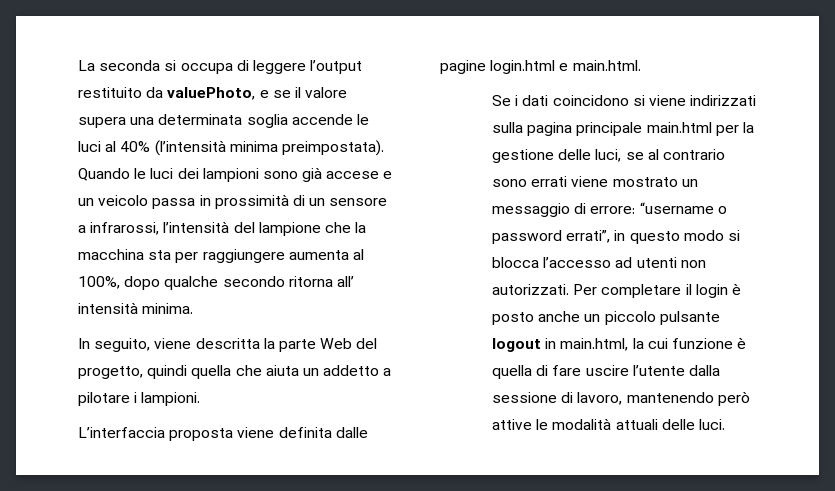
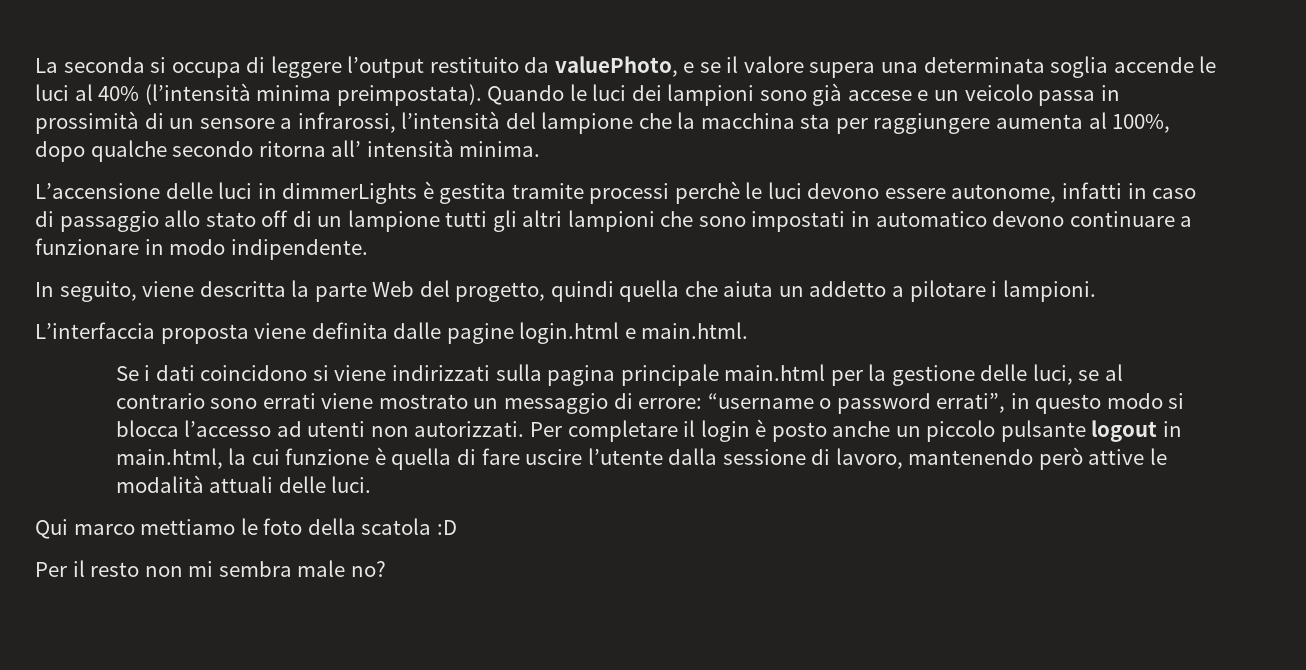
(194, 308) none -> [35,181,1197,204] [35,210,1193,232] [35,238,368,260] // L’accensione delle luci in dimmerLights è gestita tramite processi perchè le luci devono essere autonome, infatti in caso di passaggio allo stato off di un lampione tutti gli altri lampioni che sono impostati in automatico devono continuare a funzionare in modo indipendente.
(725, 424) none -> [35,518,457,539] [35,560,386,577] // Qui marco mettiamo le foto della scatola :D // Per il resto non mi sembra male no?

